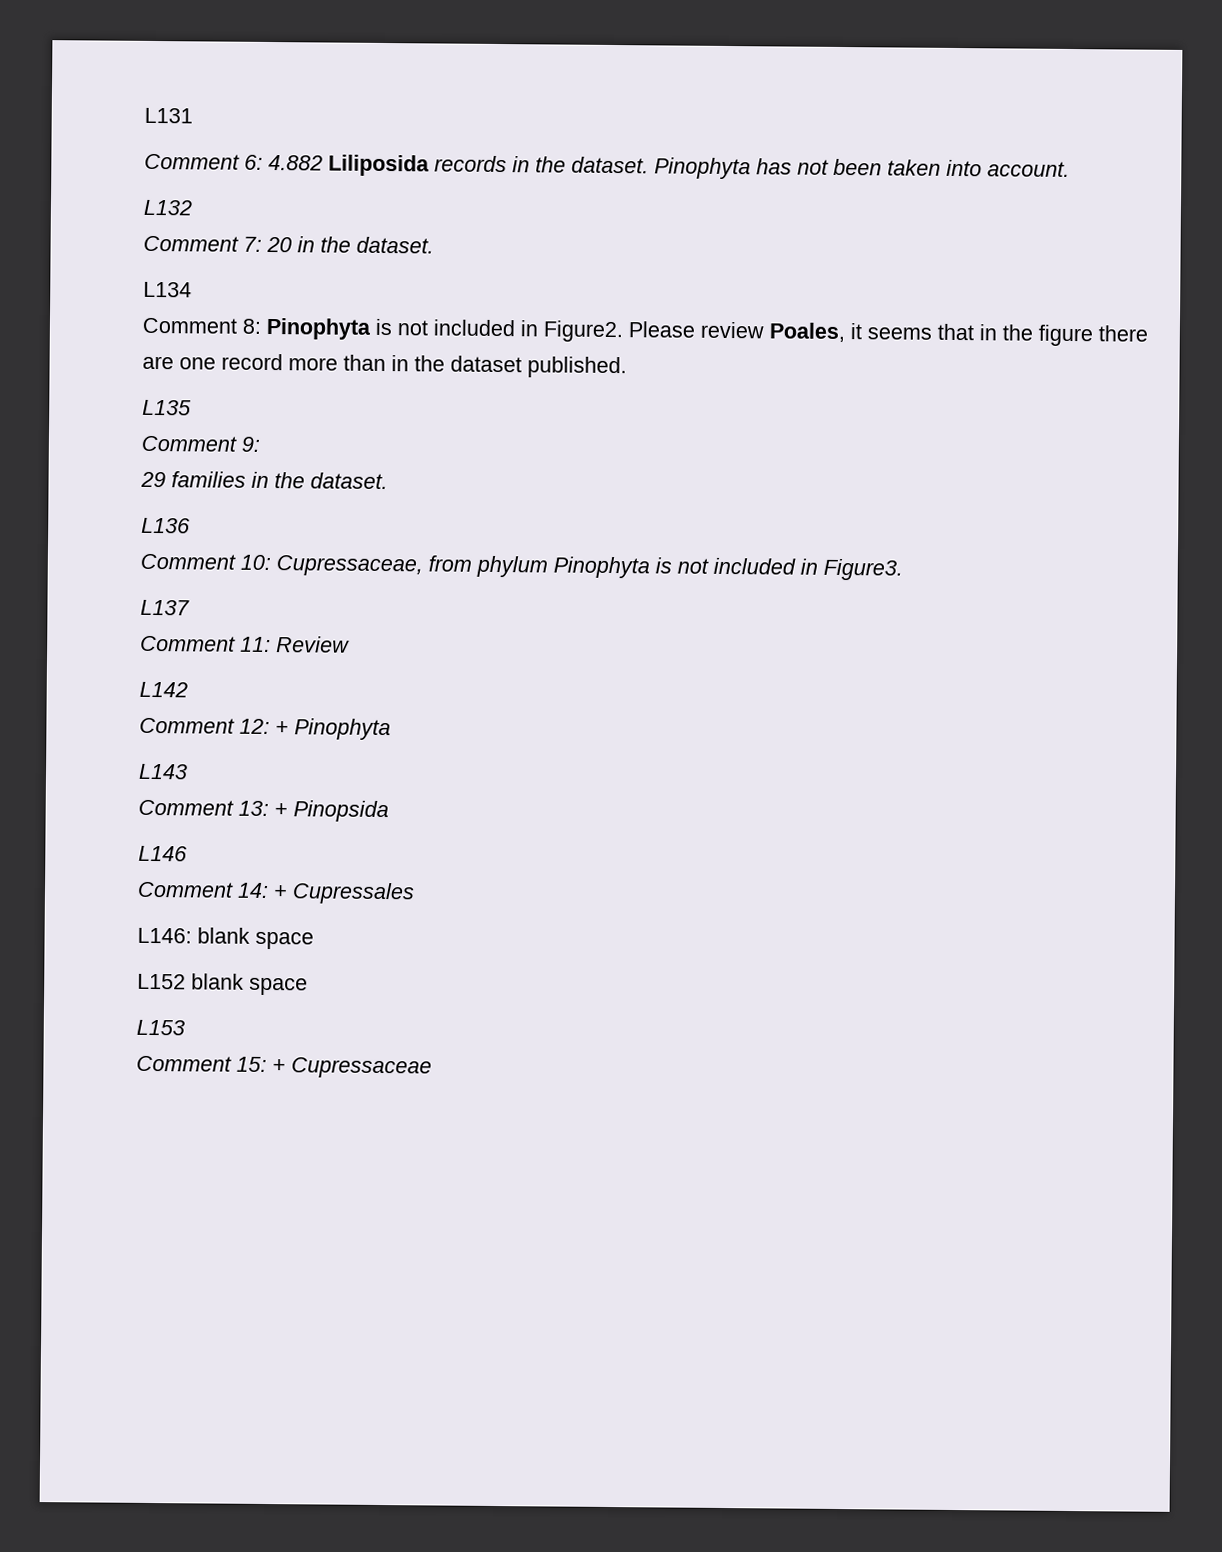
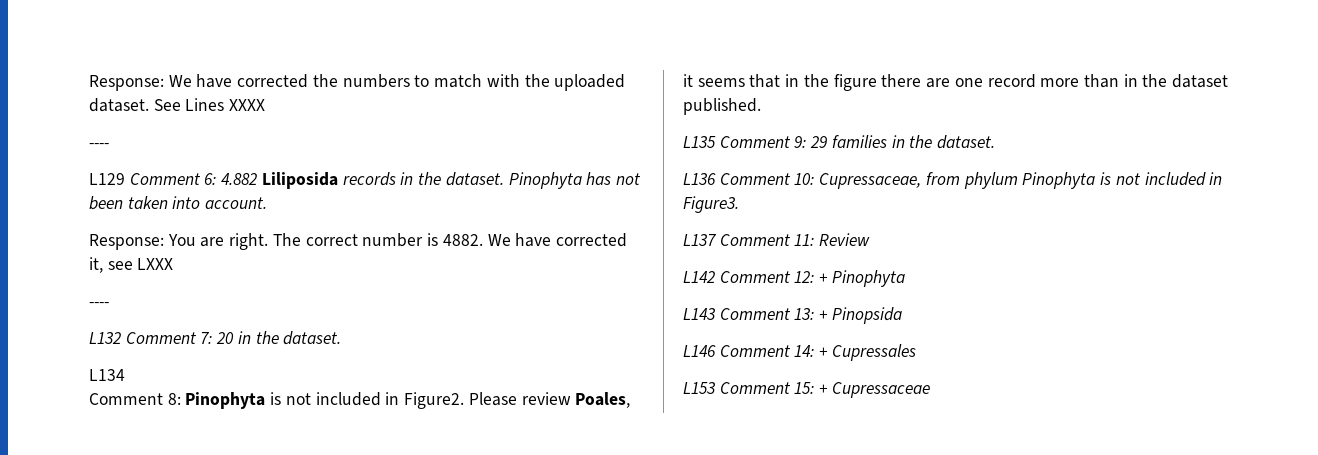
[144,107,193,124] L131 // -> [89,74,626,91] [89,98,266,112] [89,143,109,148] [89,173,125,185] Response: We have corrected the numbers to match with the uploaded dataset. See Lines XXXX // ---- // L129
(1070, 169) none -> [89,233,627,250] [89,257,174,273] [89,302,109,307] // Response: You are right. The correct number is 4882. We have corrected it, see LXXX // ----
(193, 207) // -> (121, 338) none
(192, 407) // -> (716, 142) none
(260, 444) // -> (807, 142) none
(190, 525) // -> (716, 179) none
(190, 607) // -> (717, 240) none
(188, 689) // -> (715, 277) none
(188, 771) // -> (715, 314) none
(187, 853) // -> (716, 351) none
[137,927,314,950] [137,973,308,996] // L146: blank space // L152 blank space -> (916, 352) none
(185, 1027) // -> (715, 388) none

